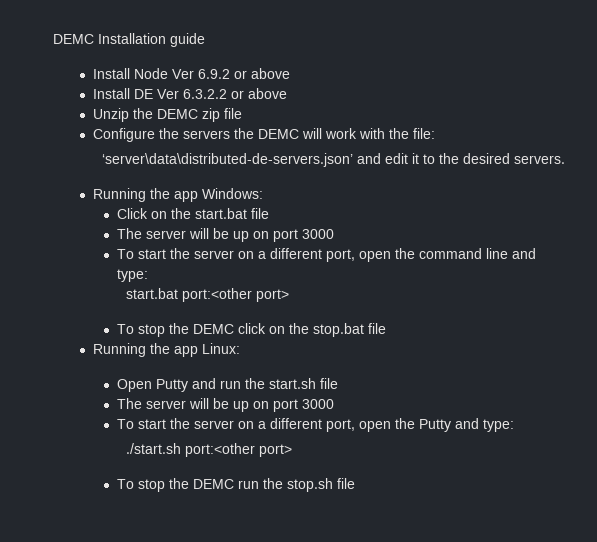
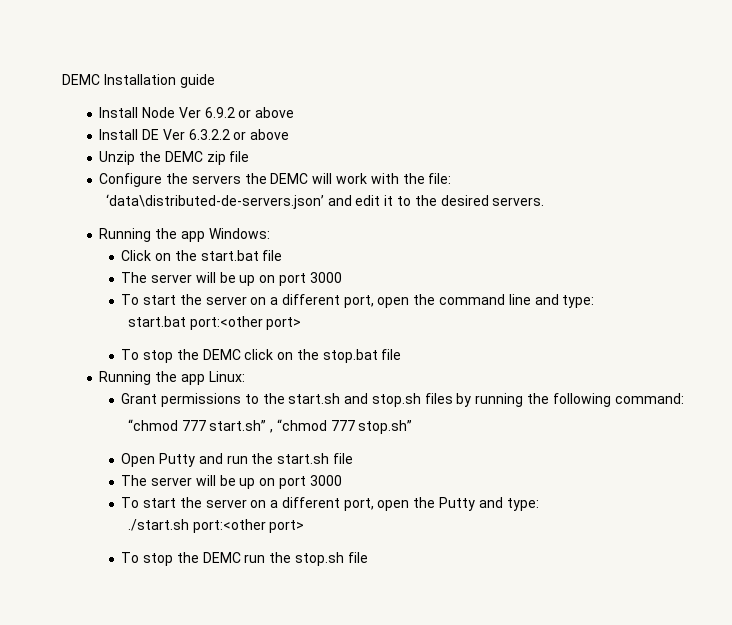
[101,153,353,167] ‘server\data\distributed-de-servers.json’ -> [105,194,324,209] ‘data\distributed-de-servers.json’
(240, 348) none -> [121,393,684,407] [127,419,413,434] // Grant permissions to the start.sh and stop.sh files by running the following command: // “chmod 777 start.sh” , “chmod 777 stop.sh”

